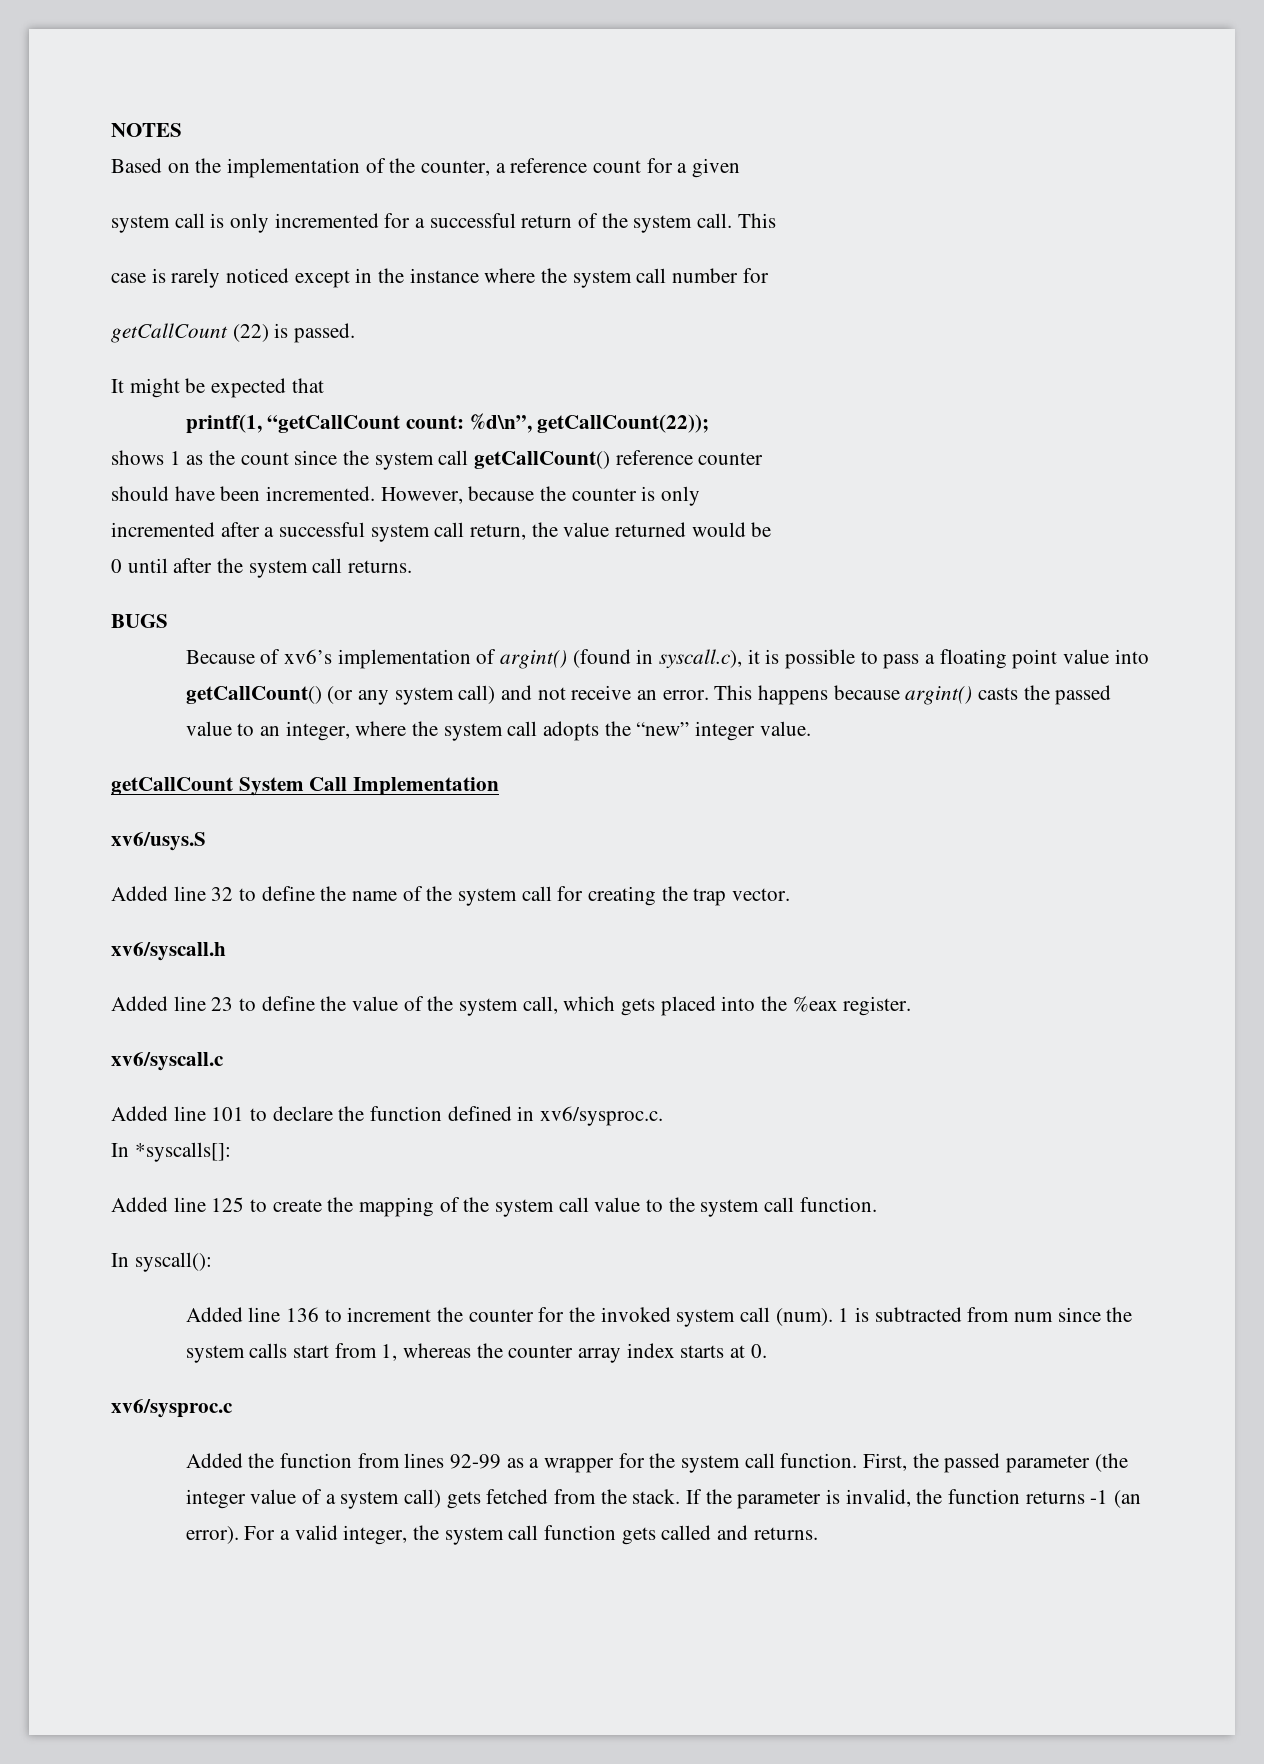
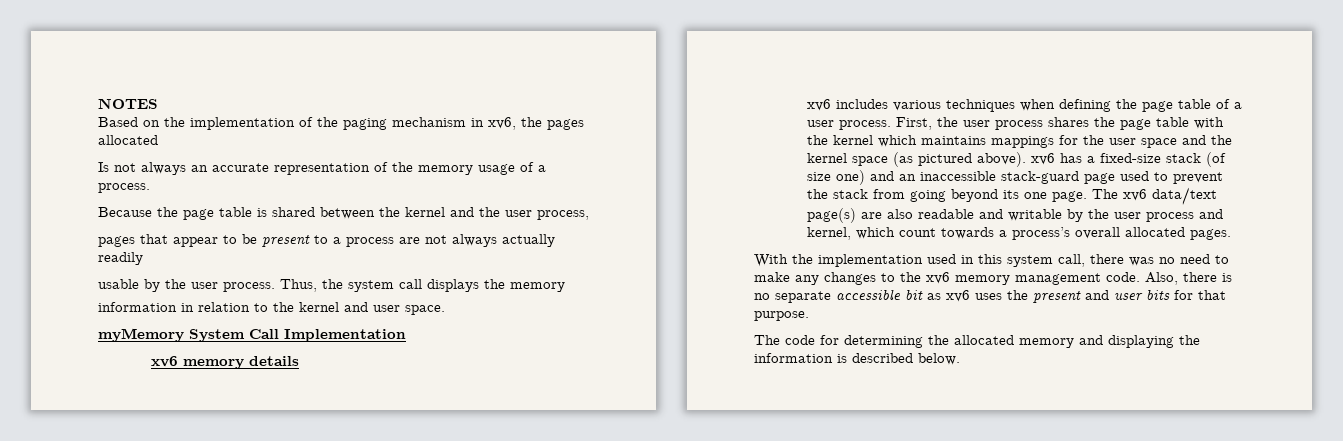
[421,158,741,178] [111,213,776,233] [111,268,769,288] [111,323,356,343] [111,378,324,398] [185,413,710,434] [111,450,764,470] [111,486,701,506] [111,522,772,542] [111,558,413,578] [111,614,168,628] [185,649,1149,669] [185,685,1112,705] [185,721,811,741] [111,777,500,796] [111,832,206,851] [111,886,791,906] [111,942,226,961] [111,996,912,1016] [111,1052,224,1071] [111,1106,664,1126] [111,1142,231,1162] [111,1197,877,1217] [111,1252,212,1272] [185,1307,1133,1327] [185,1343,767,1363] [111,1399,233,1418] [185,1453,1128,1473] [185,1489,1141,1509] [185,1525,818,1545] counter, a reference count for a given // system call is only incremented for a successful return of the system call. This // case is rarely noticed except in the instance where the system call number for // getCallCount (22) is passed. // It might be expected that // printf(1, “getCallCount count: %d\n”, getCallCount(22)); // shows 1 as the count since the system call getCallCount() reference counter // should have been incremented. However, because the counter is only // incremented after a successful system call return, the value returned would be // 0 until after the system call returns. // BUGS // Because of xv6’s implementation of argint() (found in syscall.c), it is possible to pass a floating point value into getCallCount() (or any system call) and not receive an error. This happens because argint() casts the passed value to an integer, where the system call adopts the “new” integer value. // getCallCount System Call Implementation // xv6/usys.S // Added line 32 to define the name of the system call for creating the trap vector. // xv6/syscall.h // Added line 23 to define the value of the system call, which gets placed into the %eax register. // xv6/syscall.c // Added line 101 to declare the function defined in xv6/sysproc.c. // In *syscalls[]: // Added line 125 to create the mapping of the system call value to the system call function. // In syscall(): // Added line 136 to increment the counter for the invoked system call (num). 1 is subtracted from num since the system calls start from 1, whereas the counter array index starts at 0. // xv6/sysproc.c // Added the function from lines 92-99 as a wrapper for the system call function. First, the passed parameter (the integer value of a system call) gets fetched from the stack. If the parameter is invalid, the function returns -1 (an error). For a valid integer, the system call function gets called and returns. -> [343,117,584,130] [98,135,158,145] [98,162,546,175] [98,183,150,193] [98,207,589,220] [98,234,555,247] [98,252,143,265] [98,279,565,292] [98,302,445,315] [98,328,406,342] [151,356,300,369] [807,99,1243,112] [807,117,1225,130] [807,135,1233,148] [807,152,1227,167] [807,170,1224,185] [807,187,1218,205] [807,208,1224,223] [807,227,1232,240] [754,254,1229,267] [754,272,1232,285] [754,289,1226,303] [754,311,809,321] [754,335,1200,348] [754,353,960,365] paging mechanism in xv6, the pages allocated // Is not always an accurate representation of the memory usage of a process. // Because the page table is shared between the kernel and the user process, // pages that appear to be present to a process are not always actually readily // usable by the user process. Thus, the system call displays the memory // information in relation to the kernel and user space. // myMemory System Call Implementation // xv6 memory details // xv6 includes various techniques when defining the page table of a user process. First, the user process shares the page table with the kernel which maintains mappings for the user space and the kernel space (as pictured above). xv6 has a fixed-size stack (of size one) and an inaccessible stack-guard page used to prevent the stack from going beyond its one page. The xv6 data/text page(s) are also readable and writable by the user process and kernel, which count towards a process’s overall allocated pages. // With the implementation used in this system call, there was no need to make any changes to the xv6 memory management code. Also, there is no separate accessible bit as xv6 uses the present and user bits for that purpose. // The code for determining the allocated memory and displaying the information is described below.

